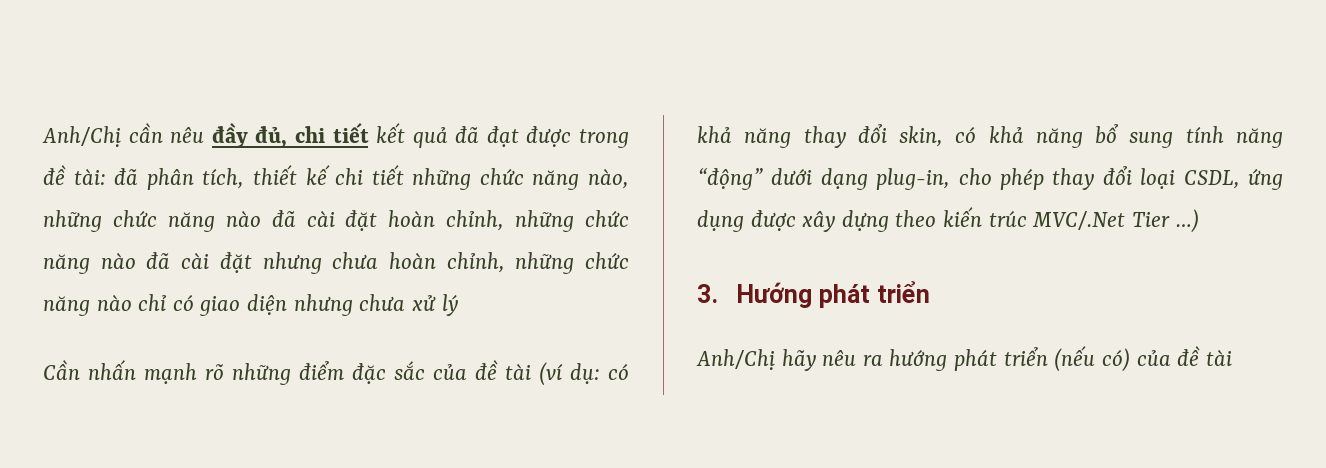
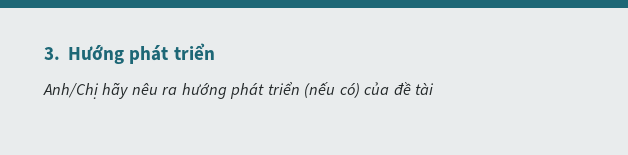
[42,123,629,148] [43,165,629,190] [43,210,629,232] [43,252,629,274] [43,294,458,316] [43,360,629,386] [697,124,1283,148] [697,166,1283,190] [697,207,1199,233] Anh/Chị cần nêu đầy đủ, chi tiết kết quả đã đạt được trong đề tài: đã phân tích, thiết kế chi tiết những chức năng nào, những chức năng nào đã cài đặt hoàn chỉnh, những chức năng nào đã cài đặt nhưng chưa hoàn chỉnh, những chức năng nào chỉ có giao diện nhưng chưa xử lý // Cần nhấn mạnh rõ những điểm đặc sắc của đề tài (ví dụ: có khả năng thay đổi skin, có khả năng bổ sung tính năng “động” dưới dạng plug-in, cho phép thay đổi loại CSDL, ứng dụng được xây dựng theo kiến trúc MVC/.Net Tier …) // -> (44, 53) none

